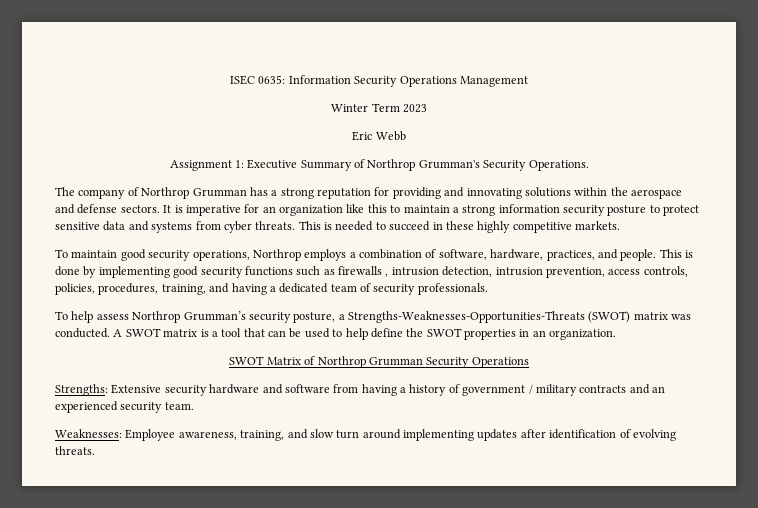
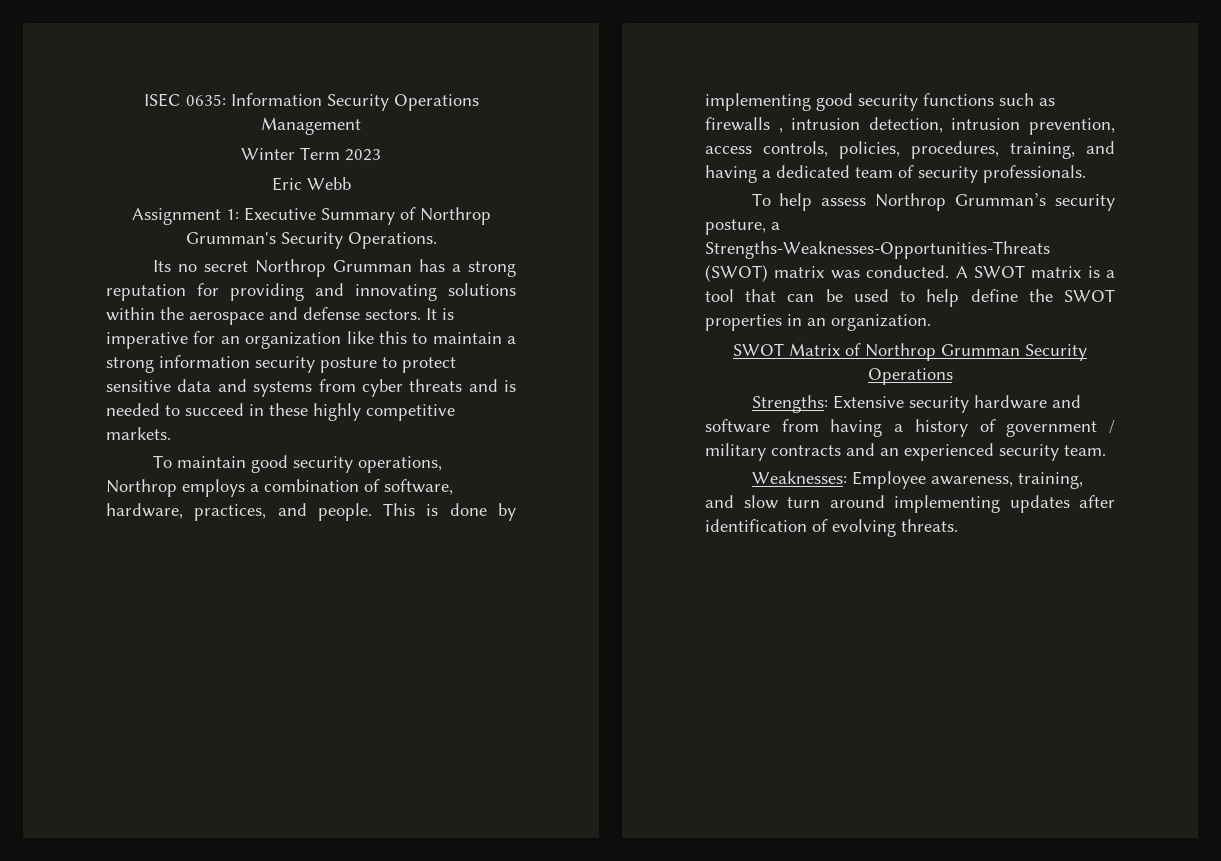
[55,187,139,199] The company of -> [152,260,248,272] Its no secret
[255,221,321,230] threats. This -> [409,379,498,392] threats and

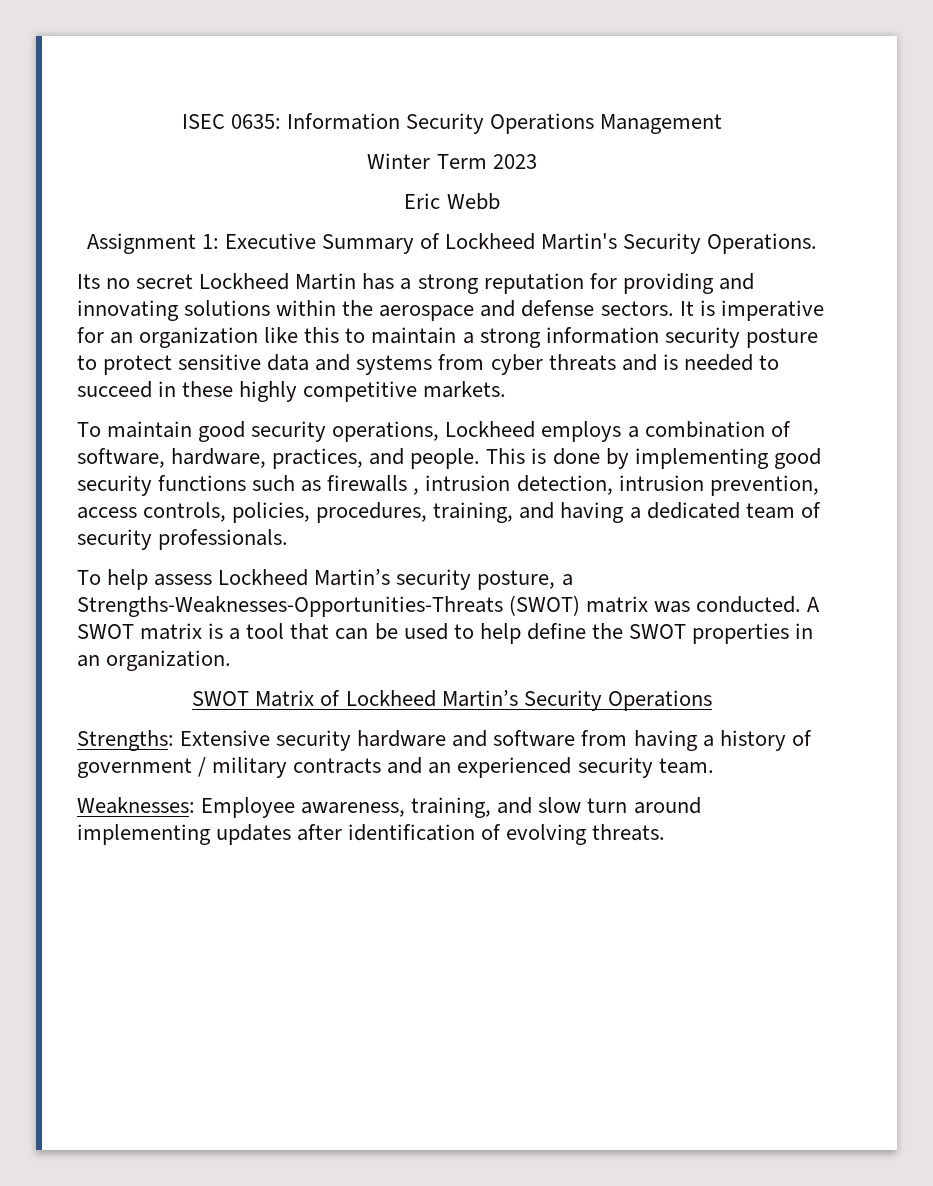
[419,207,491,225] [185,232,276,244] Northrop Grumman's -> [445,233,618,250] Lockheed Martin's
[254,259,412,277] Northrop Grumman -> [199,273,357,290] Lockheed Martin
[106,479,177,497] Northrop -> [445,421,536,438] Lockheed
[875,193,1047,211] Northrop Grumman’s -> [218,569,391,586] Lockheed Martin’s
[865,343,1020,361] Northrop Grumman -> [345,690,518,707] Lockheed Martin’s

